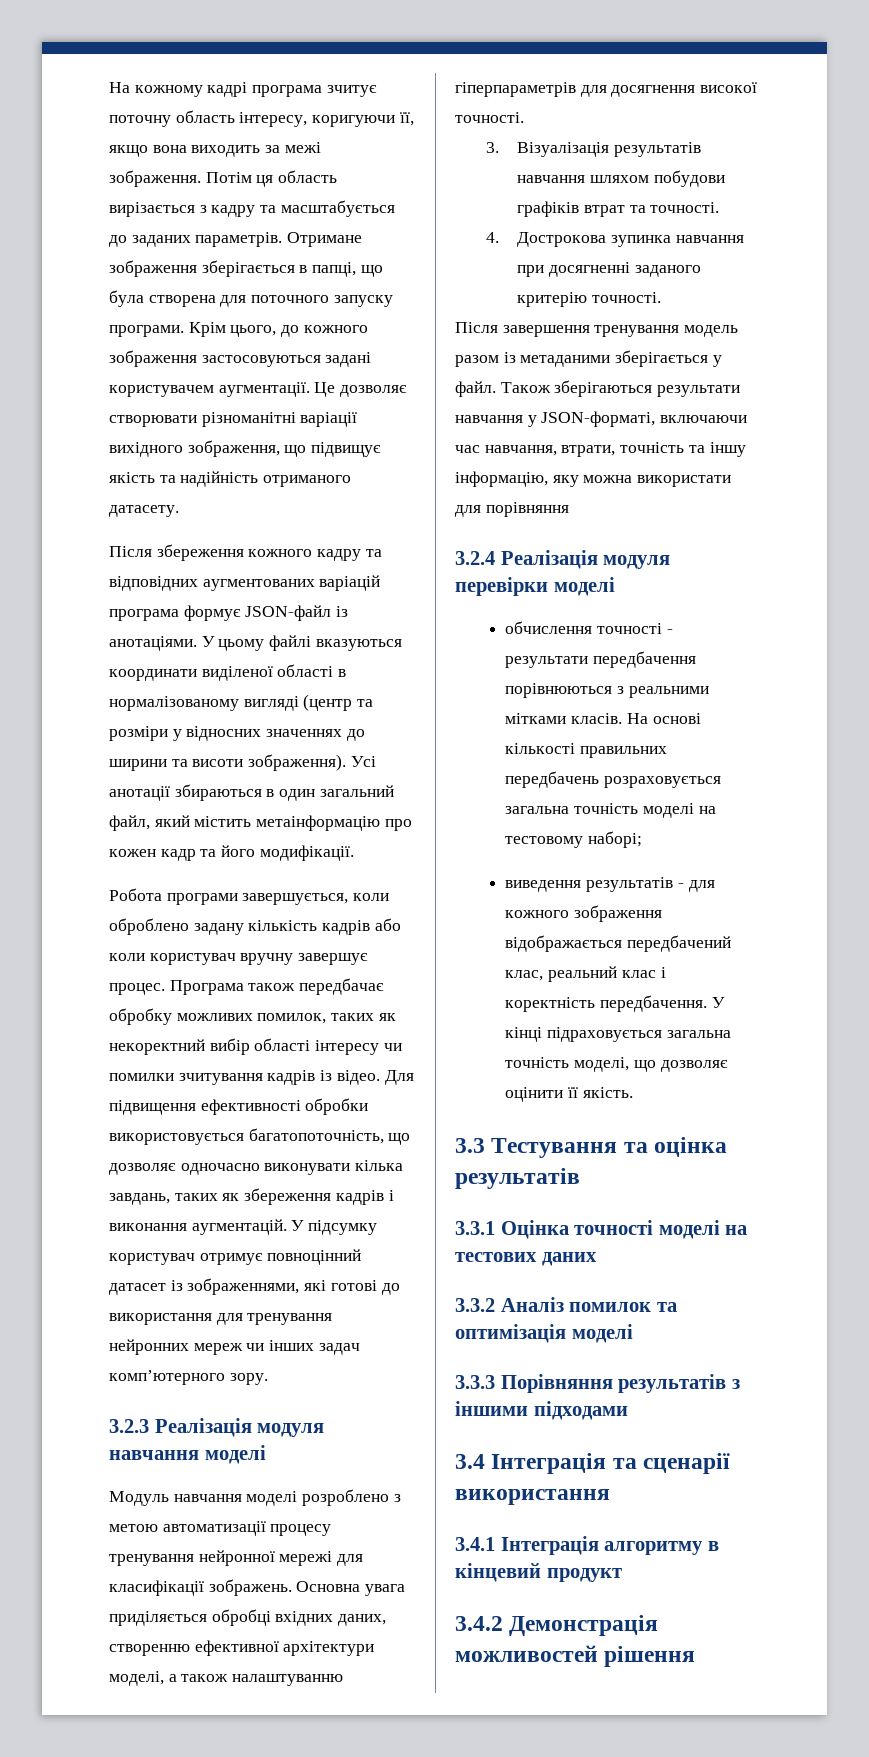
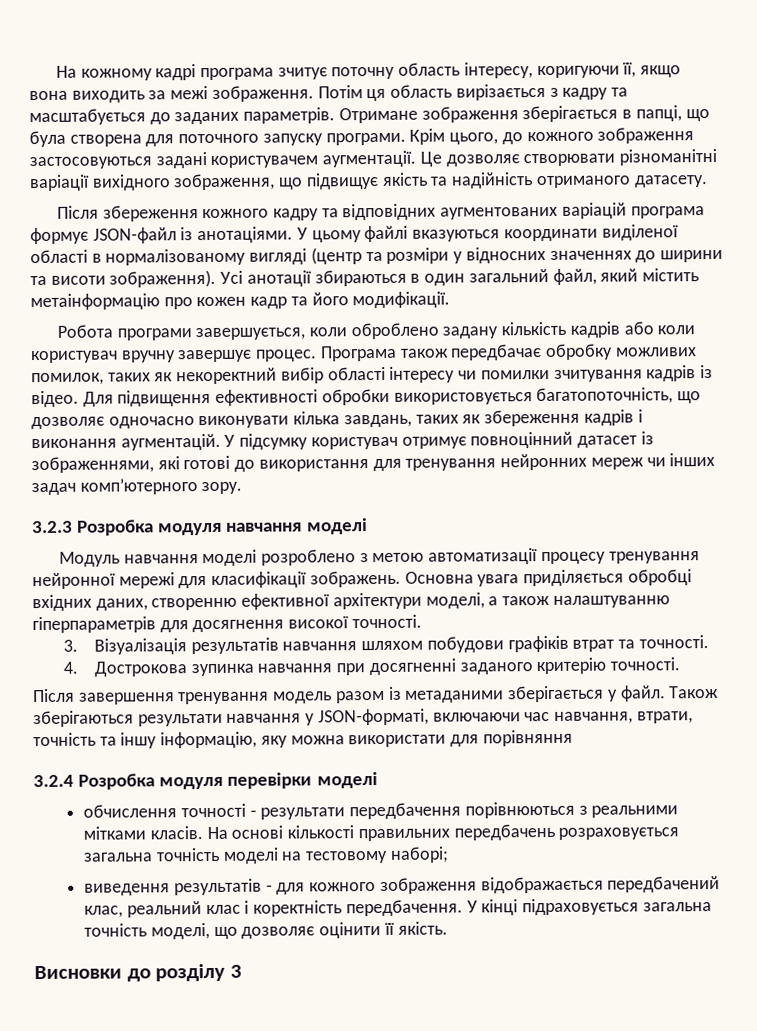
[154,1418,252,1437] Реалізація -> [77,519,155,536] Розробка
[500,550,598,569] Реалізація -> [78,773,156,790] Розробка
[455,1137,728,1158] [455,1168,580,1189] [455,1220,748,1239] [455,1252,597,1266] [455,1297,677,1312] [455,1324,633,1343] [455,1374,740,1393] [455,1401,628,1420] [455,1453,731,1474] [455,1489,610,1505] [455,1536,719,1555] [455,1563,622,1582] [455,1615,659,1636] [455,1645,696,1667] 3.3 Тестування та оцінка результатів // 3.3.1 Оцінка точності моделі на тестових даних // 3.3.2 Аналіз помилок та оптимізація моделі // 3.3.3 Порівняння результатів з іншими підходами // 3.4 Інтеграція та сценарії використання // 3.4.1 Інтеграція алгоритму в кінцевий продукт // 3.4.2 Демонстрація можливостей рішення -> [34,963,242,982] Висновки до розділу 3

